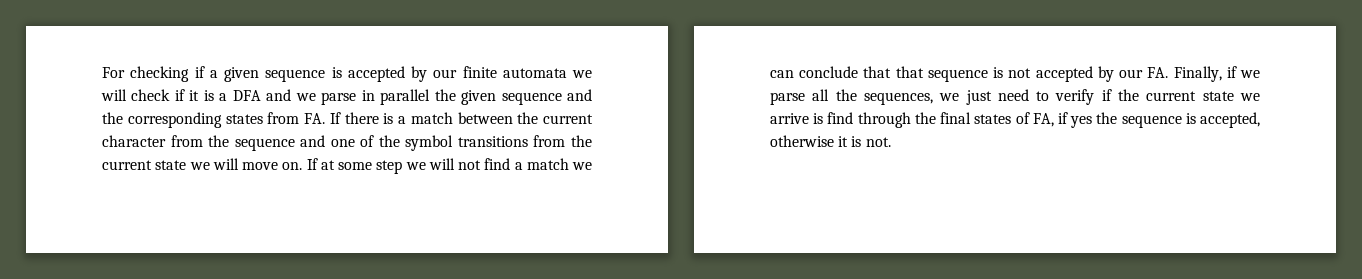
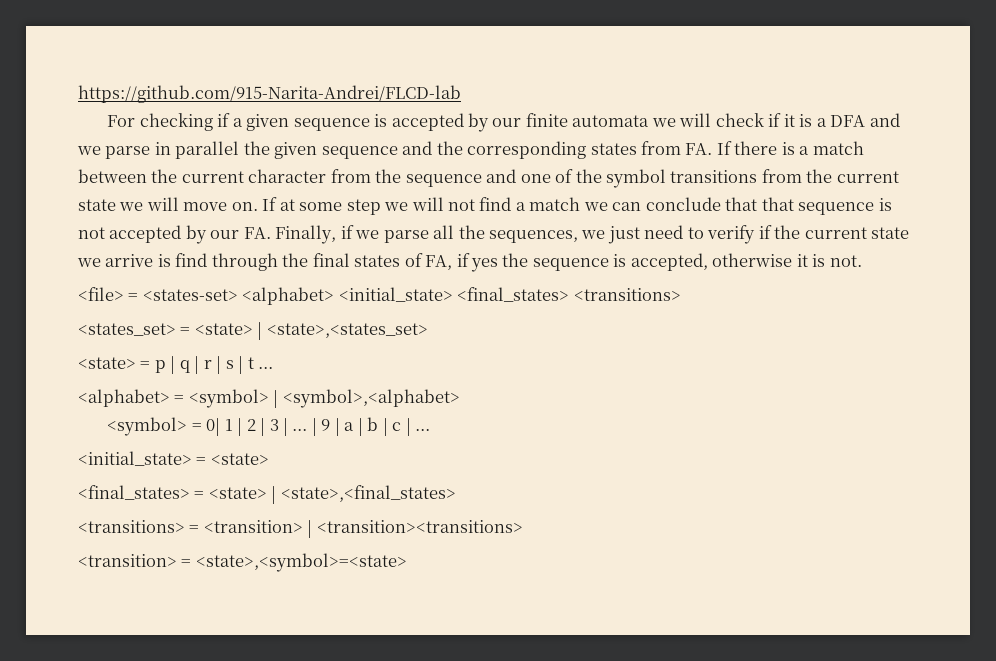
(102, 72) none -> [78,85,461,103] https://github.com/915-Narita-Andrei/FLCD-lab //
(891, 142) none -> [78,287,681,305] [78,322,428,340] [78,356,274,374] [78,389,460,408] [107,417,431,436] [78,451,269,466] [78,485,456,504] [78,520,523,538] [78,553,407,572] // <file> = <states-set> <alphabet> <initial_state> <final_states> <transitions> // <states_set> = <state> | <state>,<states_set> // <state> = p | q | r | s | t ... // <alphabet> = <symbol> | <symbol>,<alphabet> // <symbol> = 0| 1 | 2 | 3 | ... | 9 | a | b | c | ... // <initial_state> = <state> // <final_states> = <state> | <state>,<final_states> // <transitions> = <transition> | <transition><transitions> // <transition> = <state>,<symbol>=<state>

